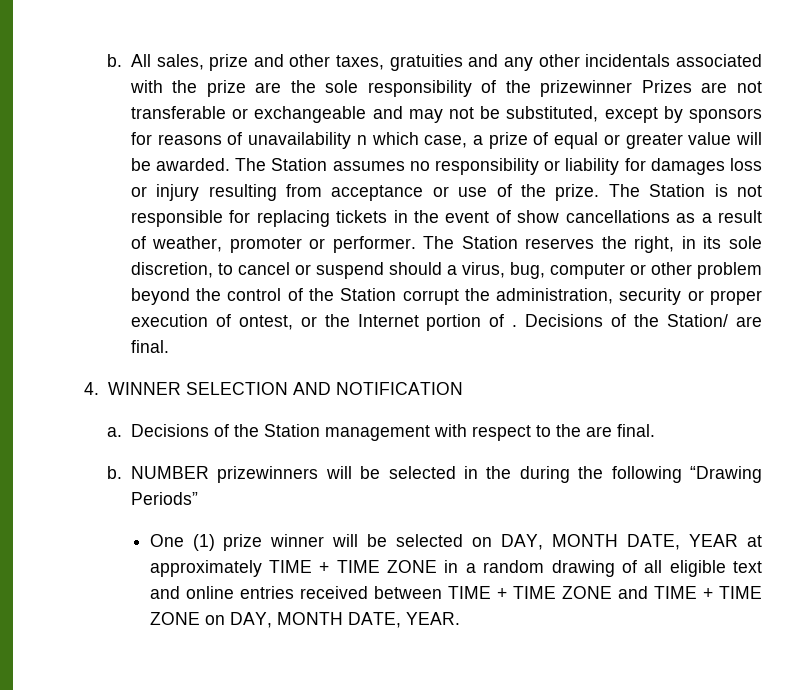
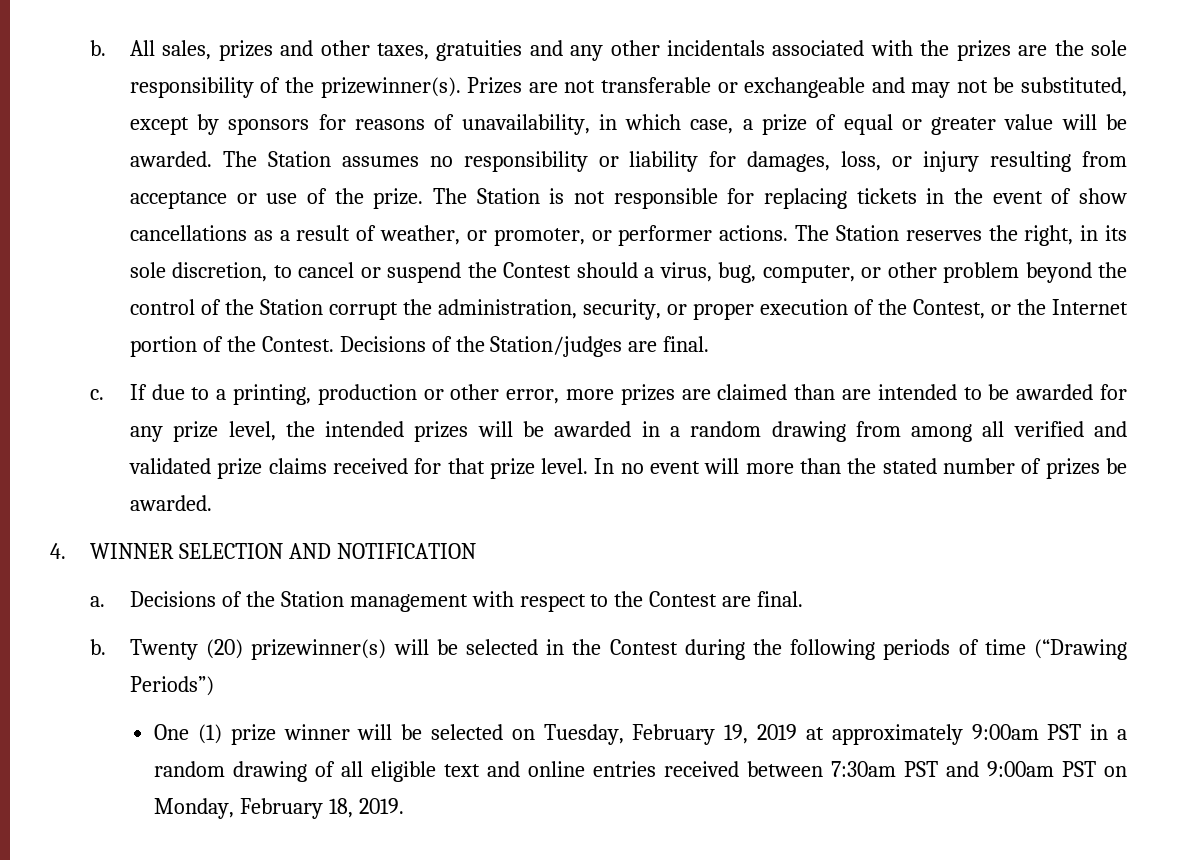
[209,54,249,71] prize -> [218,40,273,61] prizes
[206,80,246,97] prize -> [956,40,1011,61] prizes
[540,80,633,97] prizewinner -> [320,77,461,98] prizewinner(s).
[248,132,367,149] unavailability n -> [461,114,617,135] unavailability, in
[650,158,763,175] damages loss -> [747,151,882,172] damages, loss,
[229,236,416,253] promoter or performer. -> [466,225,789,246] or promoter, or performer actions.
(384, 270) none -> [467,262,572,278] the Contest
[549,263,625,279] computer -> [762,265,855,283] computer,
[619,288,682,305] security -> [582,299,661,320] security,
[238,315,293,330] ontest, -> [877,299,985,319] the Contest,
[512,314,762,327] [130,340,169,353] . Decisions of the Station/ are final. -> [226,336,710,357] [89,384,1128,405] [129,421,1127,442] [128,458,1127,479] [129,495,212,511] the Contest. Decisions of the Station/judges are final. // c. If due to a printing, production or other error, more prizes are claimed than are intended to be awarded for any prize level, the intended prizes will be awarded in a random drawing from among all verified and validated prize claims received for that prize level. In no event will more than the stated number of prizes be awarded.
(581, 430) none -> [649,591,718,607] Contest
[130,466,319,483] NUMBER prizewinners -> [129,639,387,660] Twenty (20) prizewinner(s)
(512, 472) none -> [609,639,678,655] Contest
[690,466,762,483] [130,492,198,505] “Drawing Periods” -> [883,639,1128,660] [129,676,214,696] periods of time (“Drawing Periods”)
[501,534,762,550] [149,560,438,577] DAY, MONTH DATE, YEAR at approximately TIME + TIME ZONE -> [543,724,1082,745] Tuesday, February 19, 2019 at approximately 9:00am PST
[447,586,762,599] [149,612,460,628] TIME + TIME ZONE and TIME + TIME ZONE on DAY, MONTH DATE, YEAR. -> [831,761,1127,777] [154,798,404,819] 7:30am PST and 9:00am PST on Monday, February 18, 2019.

